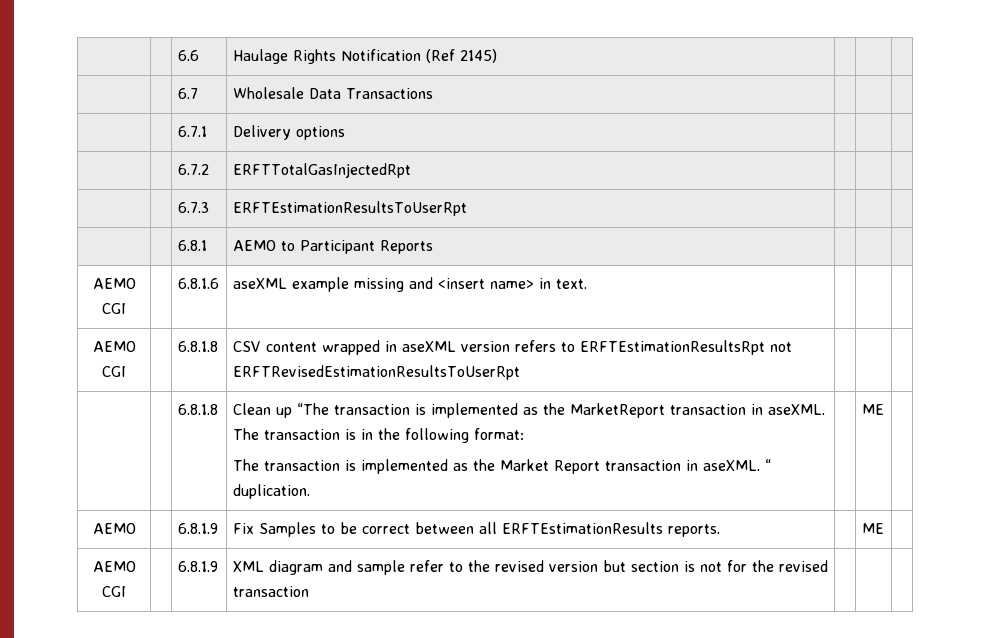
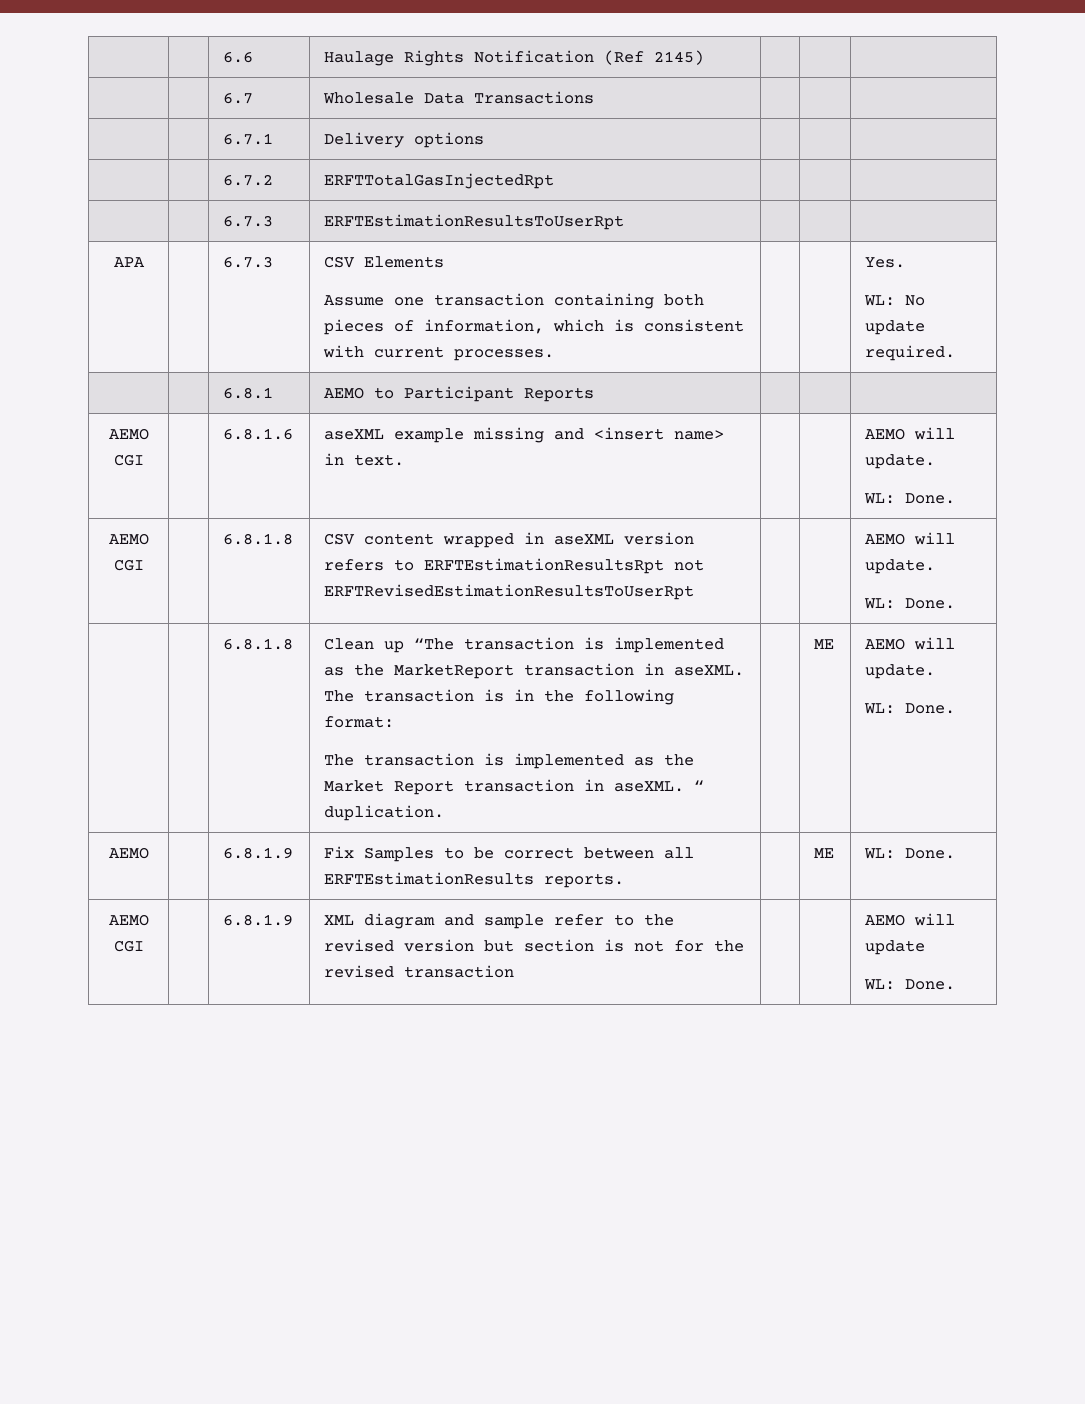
(467, 208) none -> [113,257,145,267] [222,256,273,268] [323,256,444,268] [323,293,704,309] [323,319,744,335] [322,345,554,361] [864,257,905,268] [863,295,925,306] [864,320,925,335] [864,345,955,361] // APA | | 6.7.3 | CSV Elements // Assume one transaction containing both pieces of information, which is consistent with current processes. | | | Yes. // WL: No update required.
(587, 284) none -> [864,427,955,440] [864,454,935,469] [863,493,955,504] AEMO will update. // WL: Done.
(520, 372) none -> [864,532,955,545] [864,559,935,574] [863,598,955,609] AEMO will update. // WL: Done.
(884, 409) none -> [864,637,955,650] [864,664,935,679] [863,703,955,714] AEMO will update. // WL: Done.
(884, 528) none -> [863,848,955,859] WL: Done.
(309, 591) none -> [864,913,955,926] [864,940,925,955] [863,979,955,990] AEMO will update // WL: Done.

